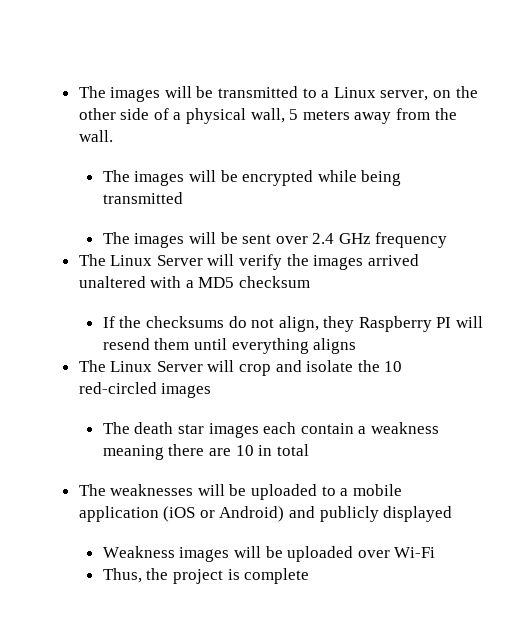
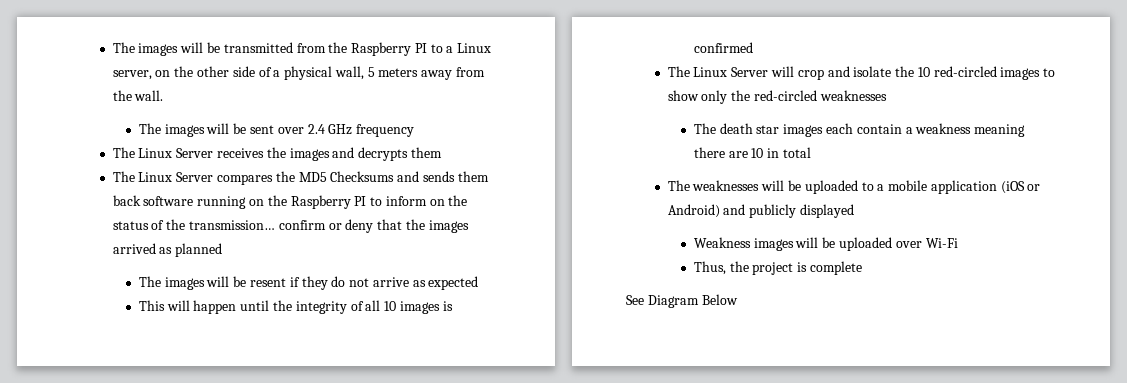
(299, 92) none -> [296,42,427,56] from the Raspberry PI
[102,170,402,186] [102,192,183,204] // The images will be encrypted while being transmitted -> (164, 95) none
[207,254,419,270] [78,276,311,288] [102,316,484,332] [102,338,357,354] will verify the images arrived unaltered with a MD5 checksum // If the checksums do not align, they Raspberry PI will resend them until everything aligns -> [216,147,442,161] [112,171,489,185] [112,195,468,209] [112,219,469,233] [112,243,223,257] [138,276,479,290] [138,300,453,314] [693,42,753,53] receives the images and decrypts them // The Linux Server compares the MD5 Checksums and sends them back software running on the Raspberry PI to inform on the status of the transmission… confirm or deny that the images arrived as planned // The images will be resent if they do not arrive as expected // This will happen until the integrity of all 10 images is confirmed
(212, 390) none -> [1043,68,1056,77] [667,90,887,104] to show only the red-circled weaknesses
(310, 576) none -> [626,294,738,308] // See Diagram Below

